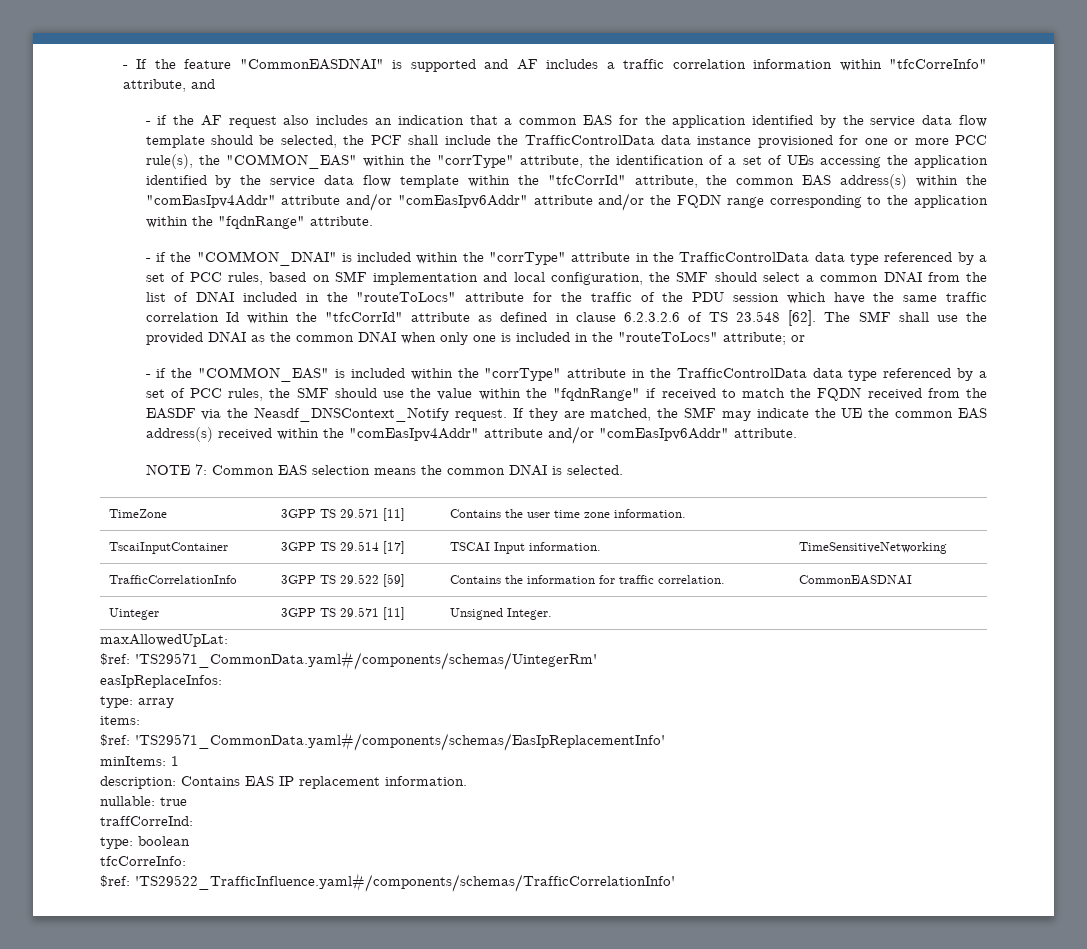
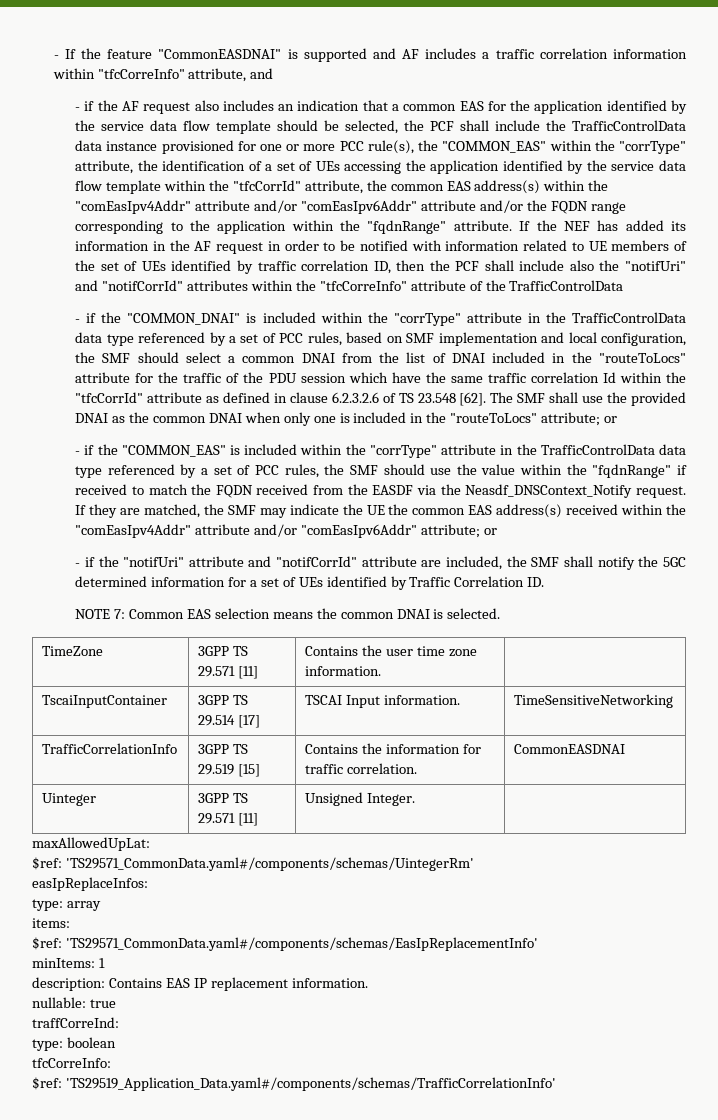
(373, 221) none -> [519,220,686,231] [75,240,688,254] [75,260,687,274] [75,280,624,291] If the NEF has added its information in the AF request in order to be notified with information related to UE members of the set of UEs identified by traffic correlation ID, then the PCF shall include also the "notifUri" and "notifCorrId" attributes within the "tfcCorreInfo" attribute of the TrafficControlData
[733,428,797,438] attribute. -> [420,524,497,538] [75,556,686,570] [75,576,545,590] attribute; or // - if the "notifUri" attribute and "notifCorrId" attribute are included, the SMF shall notify the 5GC determined information for a set of UEs identified by Traffic Correlation ID.
[339,574,405,587] 29.522 [59] -> [198,764,261,777] 29.519 [15]
[135,873,675,892] 'TS29522_TrafficInfluence.yaml#/components/schemas/TrafficCorrelationInfo' -> [65,1077,556,1091] 'TS29519_Application_Data.yaml#/components/schemas/TrafficCorrelationInfo'

